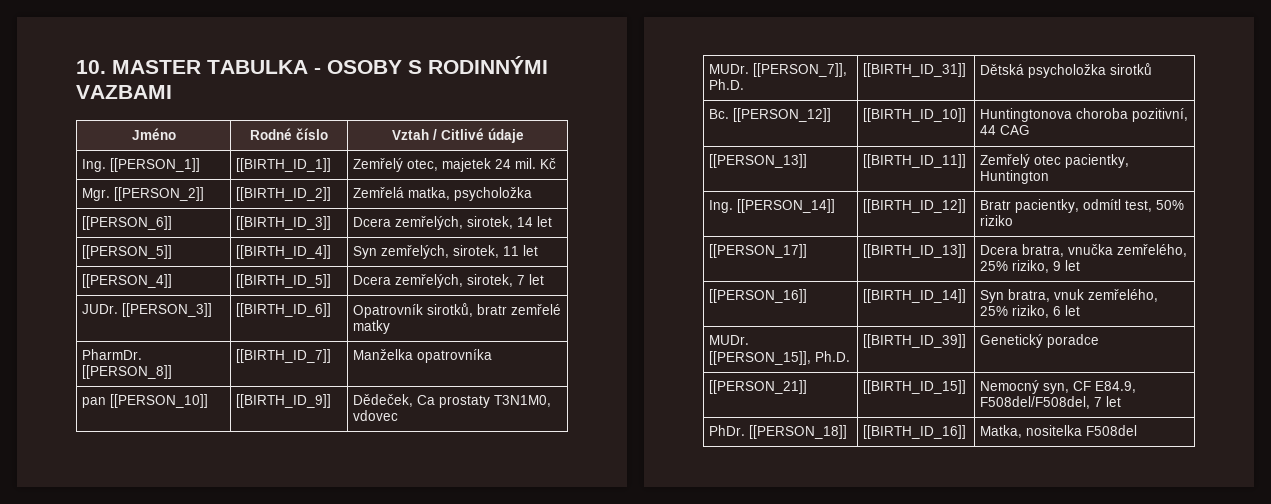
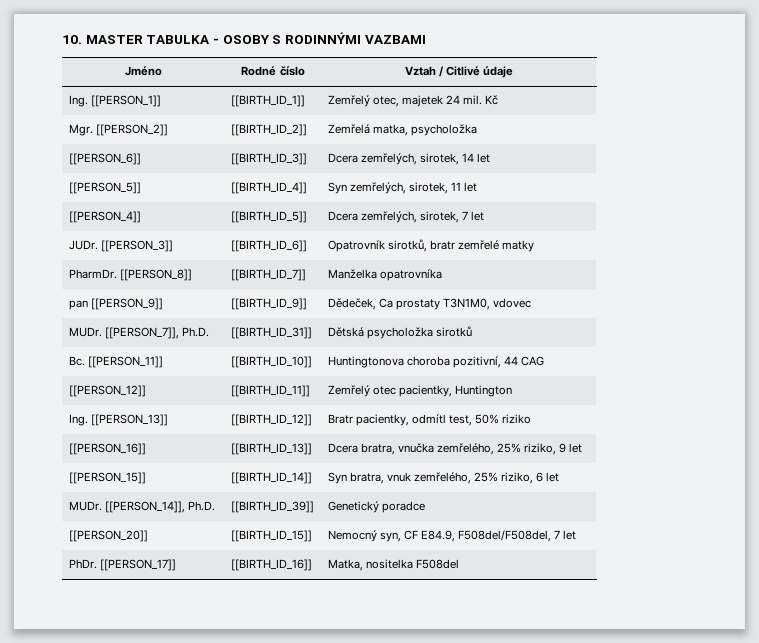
[110,394,209,408] [[PERSON_10]] -> [90,298,163,310] [[PERSON_9]]
[733,108,832,122] [[PERSON_12]] -> [87,356,163,368] [[PERSON_11]]
[709,154,808,168] [[PERSON_13]] -> [68,385,146,397] [[PERSON_12]]
[737,199,836,213] [[PERSON_14]] -> [90,414,168,426] [[PERSON_13]]
[709,244,808,258] [[PERSON_17]] -> [68,443,146,455] [[PERSON_16]]
[709,289,808,303] [[PERSON_16]] -> [68,472,146,484] [[PERSON_15]]
[709,351,812,365] [[PERSON_15]], -> [104,501,185,513] [[PERSON_14]],
[709,380,808,394] [[PERSON_21]] -> [68,530,148,542] [[PERSON_20]]
[749,425,848,439] [[PERSON_18]] -> [99,559,176,571] [[PERSON_17]]

